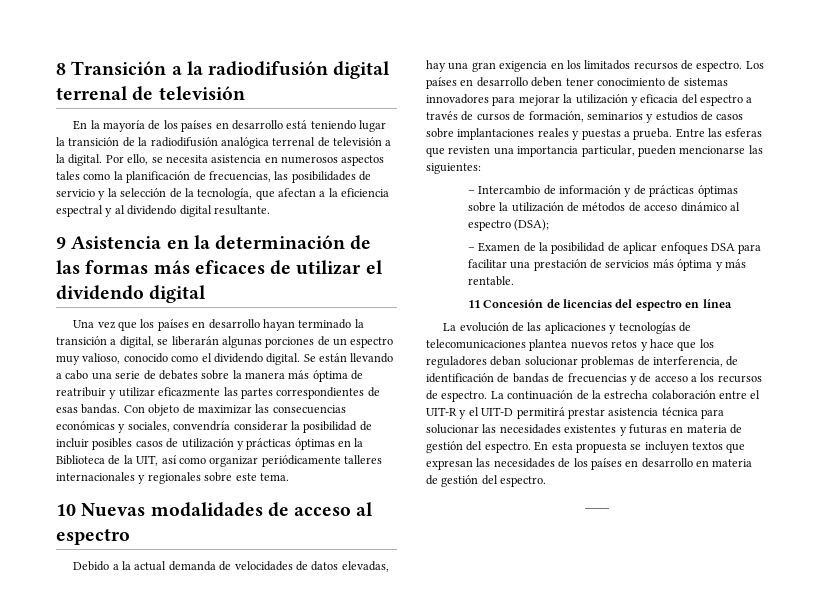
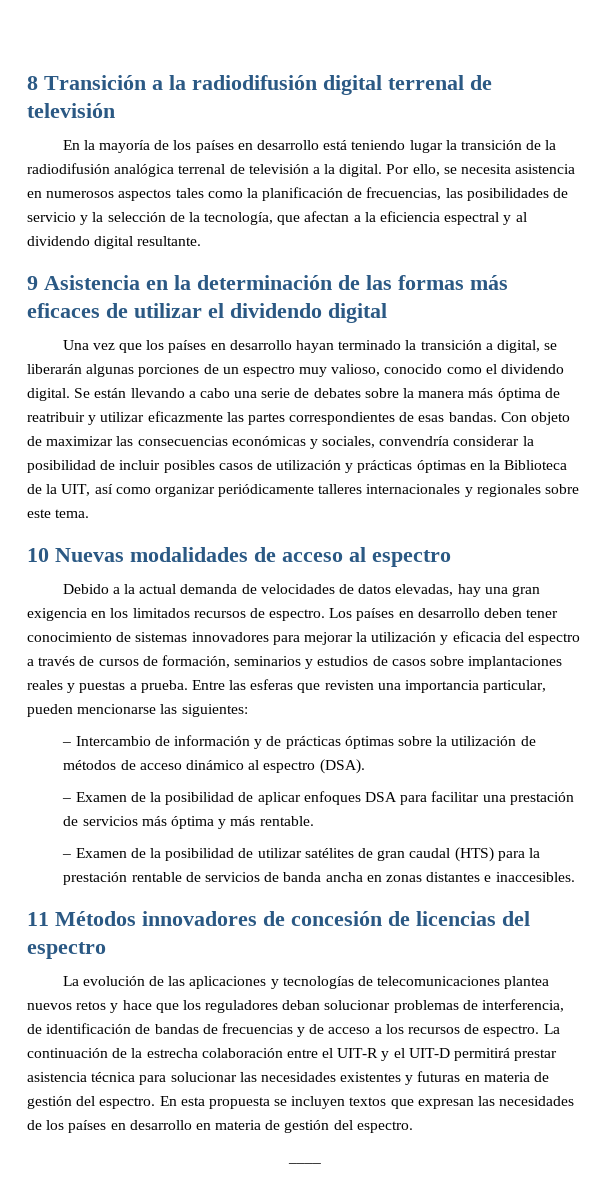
[514,219,550,231] (DSA); -> [319,759,365,774] (DSA).
[467,299,544,308] 11 Concesión -> [62,847,540,862] [63,872,575,885] [27,911,382,926] – Examen de la posibilidad de utilizar satélites de gran caudal (HTS) para la prestación rentable de servicios de banda ancha en zonas distantes e inaccesibles. // 11 Métodos innovadores de concesión
[685,299,732,308] en línea -> (106, 950) none

